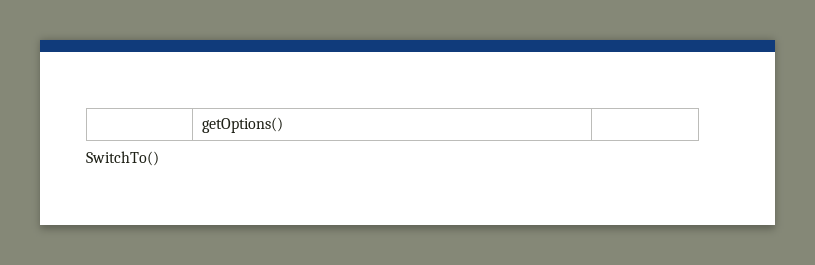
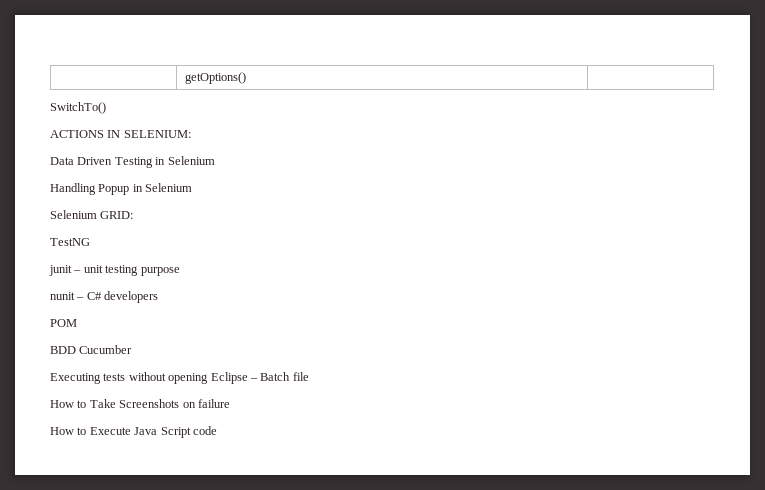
(159, 158) none -> [50,130,191,138] [50,156,215,168] [50,183,193,195] [50,210,134,219] [50,238,90,246] [49,265,180,276] [50,291,159,303] [50,319,77,327] [50,345,133,354] [50,372,309,384] [50,399,230,408] [50,426,217,438] // ACTIONS IN SELENIUM: // Data Driven Testing in Selenium // Handling Popup in Selenium // Selenium GRID: // TestNG // junit – unit testing purpose // nunit – C# developers // POM // BDD Cucumber // Executing tests without opening Eclipse – Batch file // How to Take Screenshots on failure // How to Execute Java Script code

